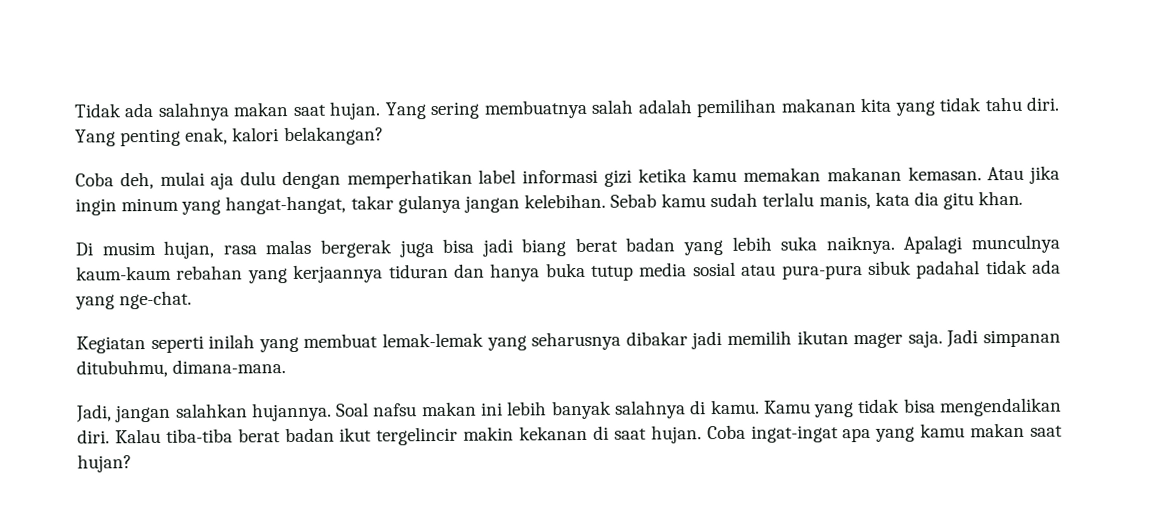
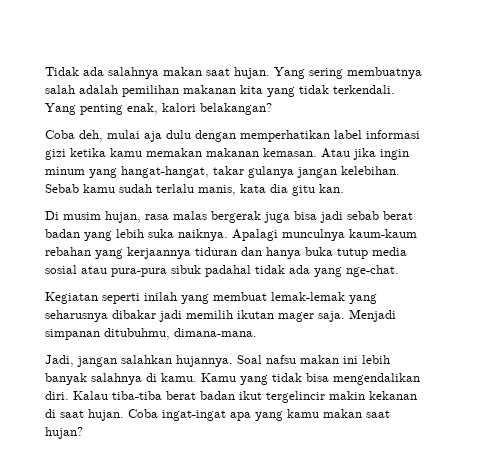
[984,96,1060,112] tahu diri. -> [333,85,395,94] terkendali.
[978,190,1024,206] khan. -> [319,184,344,193] kan.
[521,238,567,257] biang -> [347,211,379,220] sebab
[946,329,979,348] Jadi -> [349,309,396,322] Menjadi

